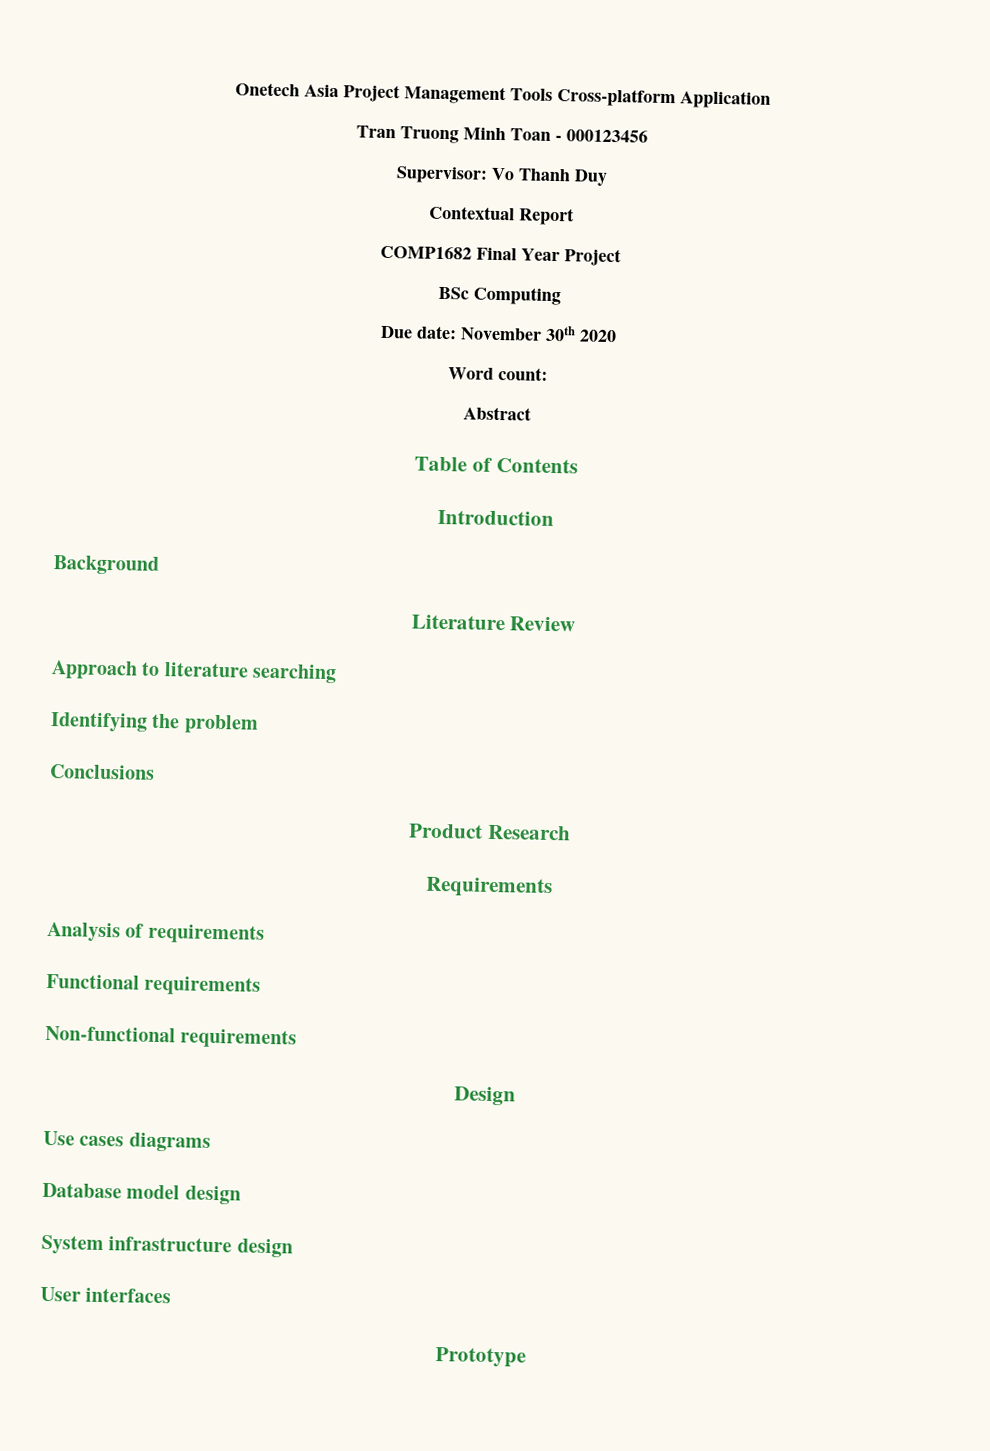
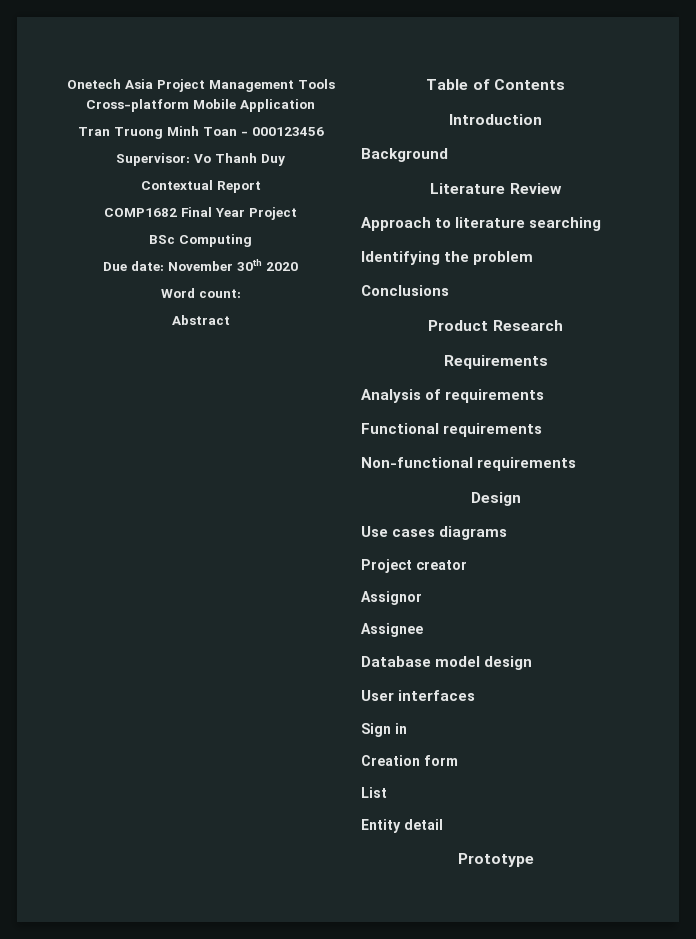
(676, 98) none -> [193,99,236,109] Mobile
(211, 1142) none -> [361,559,467,573] [361,591,422,605] [361,623,423,637] // Project creator // Assignor // Assignee
[41,1234,293,1258] // System infrastructure design -> (533, 663) none
(172, 1295) none -> [361,723,407,737] [361,755,458,766] [361,787,387,798] [361,819,443,833] // Sign in // Creation form // List // Entity detail

